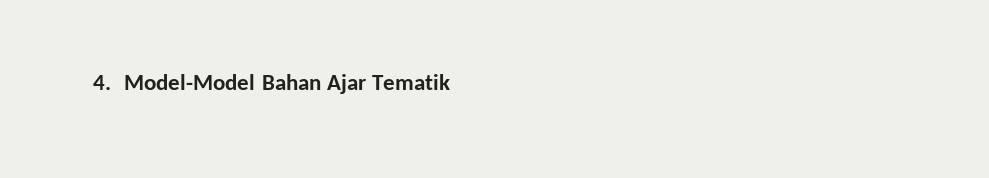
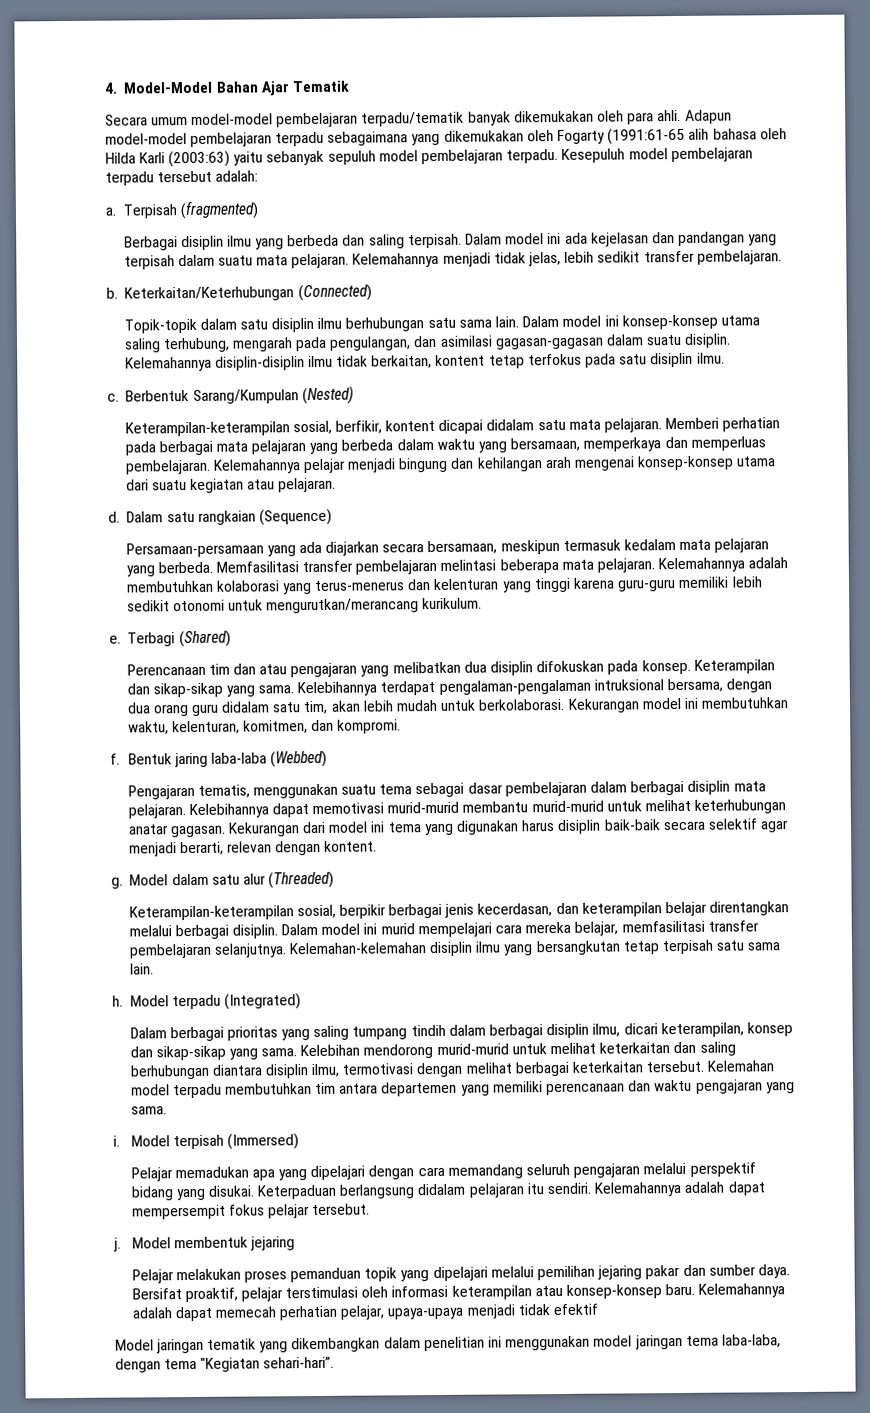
(450, 82) none -> [104,109,732,128] [104,127,787,147] [104,147,753,168] [104,170,259,186] [104,200,258,220] [123,231,778,251] [123,250,782,270] [105,284,372,302] [123,314,760,334] [123,333,732,353] [124,352,725,372] [106,385,354,405] [124,417,781,437] [124,436,766,456] [124,455,777,475] [125,477,337,494] [107,508,332,526] [125,538,770,558] [125,557,789,577] [125,576,763,595] [126,597,483,614] [108,630,231,648] [126,659,775,678] [126,678,773,698] [126,697,790,717] [127,719,402,735] [109,750,328,768] [127,780,766,800] [127,799,787,819] [127,818,790,838] [128,840,378,857] [110,871,335,889] [128,901,790,921] [128,920,759,940] [128,939,782,959] [129,963,154,975] [111,993,301,1010] [129,1022,793,1042] [129,1041,736,1061] [129,1060,776,1080] [130,1079,795,1099] [130,1106,167,1115] [112,1133,299,1150] [130,1162,756,1182] [130,1181,766,1201] [131,1203,371,1220] [112,1236,295,1252] [131,1264,790,1284] [131,1283,786,1303] [131,1303,598,1322] [114,1334,781,1354] [114,1356,335,1373] // Secara umum model-model pembelajaran terpadu/tematik banyak dikemukakan oleh para ahli. Adapun model-model pembelajaran terpadu sebagaimana yang dikemukakan oleh Fogarty (1991:61-65 alih bahasa oleh Hilda Karli (2003:63) yaitu sebanyak sepuluh model pembelajaran terpadu. Kesepuluh model pembelajaran terpadu tersebut adalah: // a. Terpisah (fragmented) // Berbagai disiplin ilmu yang berbeda dan saling terpisah. Dalam model ini ada kejelasan dan pandangan yang terpisah dalam suatu mata pelajaran. Kelemahannya menjadi tidak jelas, lebih sedikit transfer pembelajaran. // b. Keterkaitan/Keterhubungan (Connected) // Topik-topik dalam satu disiplin ilmu berhubungan satu sama lain. Dalam model ini konsep-konsep utama saling terhubung, mengarah pada pengulangan, dan asimilasi gagasan-gagasan dalam suatu disiplin. Kelemahannya disiplin-disiplin ilmu tidak berkaitan, kontent tetap terfokus pada satu disiplin ilmu. // c. Berbentuk Sarang/Kumpulan (Nested) // Keterampilan-keterampilan sosial, berfikir, kontent dicapai didalam satu mata pelajaran. Memberi perhatian pada berbagai mata pelajaran yang berbeda dalam waktu yang bersamaan, memperkaya dan memperluas pembelajaran. Kelemahannya pelajar menjadi bingung dan kehilangan arah mengenai konsep-konsep utama dari suatu kegiatan atau pelajaran. // d. Dalam satu rangkaian (Sequence) // Persamaan-persamaan yang ada diajarkan secara bersamaan, meskipun termasuk kedalam mata pelajaran yang berbeda. Memfasilitasi transfer pembelajaran melintasi beberapa mata pelajaran. Kelemahannya adalah membutuhkan kolaborasi yang terus-menerus dan kelenturan yang tinggi karena guru-guru memiliki lebih sedikit otonomi untuk mengurutkan/merancang kurikulum. // e. Terbagi (Shared) // Perencanaan tim dan atau pengajaran yang melibatkan dua disiplin difokuskan pada konsep. Keterampilan dan sikap-sikap yang sama. Kelebihannya terdapat pengalaman-pengalaman intruksional bersama, dengan dua orang guru didalam satu tim, akan lebih mudah untuk berkolaborasi. Kekurangan model ini membutuhkan waktu, kelenturan, komitmen, dan kompromi. // f. Bentuk jaring laba-laba (Webbed) // Pengajaran tematis, menggunakan suatu tema sebagai dasar pembelajaran dalam berbagai disiplin mata pelajaran. Kelebihannya dapat memotivasi murid-murid membantu murid-murid untuk melihat keterhubungan anatar gagasan. Kekurangan dari model ini tema yang digunakan harus disiplin baik-baik secara selektif agar menjadi berarti, relevan dengan kontent. // g. Model dalam satu alur (Threaded) // Keterampilan-keterampilan sosial, berpikir berbagai jenis kecerdasan, dan keterampilan belajar direntangkan melalui berbagai disiplin. Dalam model ini murid mempelajari cara mereka belajar, memfasilitasi transfer pembelajaran selanjutnya. Kelemahan-kelemahan disiplin ilmu yang bersangkutan tetap terpisah satu sama lain. // h. Model terpadu (Integrated) // Dalam berbagai prioritas yang saling tumpang tindih dalam berbagai disiplin ilmu, dicari keterampilan, konsep dan sikap-sikap yang sama. Kelebihan mendorong murid-murid untuk melihat keterkaitan dan saling berhubungan diantara disiplin ilmu, termotivasi dengan melihat berbagai keterkaitan tersebut. Kelemahan model terpadu membutuhkan tim antara departemen yang memiliki perencanaan dan waktu pengajaran yang sama. // i. Model terpisah (Immersed) // Pelajar memadukan apa yang dipelajari dengan cara memandang seluruh pengajaran melalui perspektif bidang yang disukai. Keterpaduan berlangsung didalam pelajaran itu sendiri. Kelemahannya adalah dapat mempersempit fokus pelajar tersebut. // j. Model membentuk jejaring // Pelajar melakukan proses pemanduan topik yang dipelajari melalui pemilihan jejaring pakar dan sumber daya. Bersifat proaktif, pelajar terstimulasi oleh informasi keterampilan atau konsep-konsep baru. Kelemahannya adalah dapat memecah perhatian pelajar, upaya-upaya menjadi tidak efektif // Model jaringan tematik yang dikembangkan dalam penelitian ini menggunakan model jaringan tema laba-laba, dengan tema "Kegiatan sehari-hari”.

